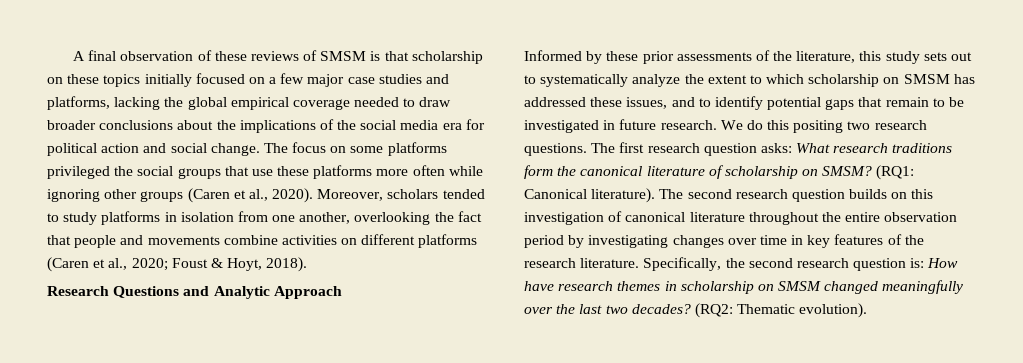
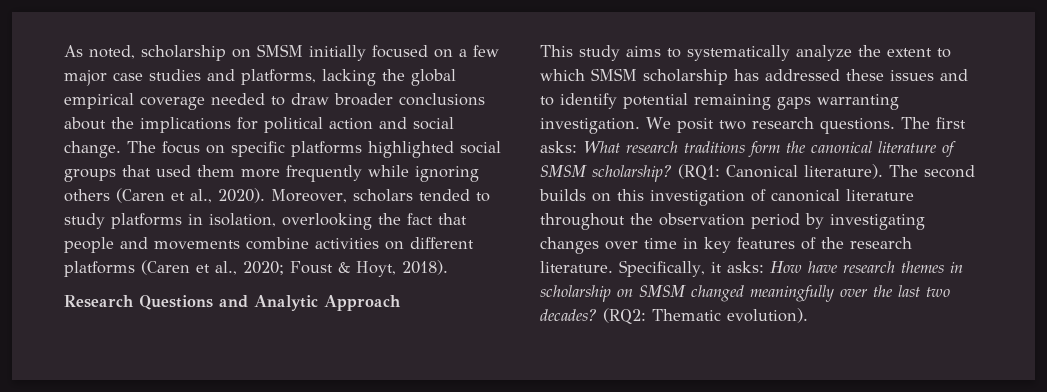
[72,50,483,64] [47,74,141,87] A final observation of these reviews of SMSM is that scholarship on these topics -> [64,44,303,61] As noted, scholarship on SMSM
[319,119,462,130] of the social media era -> (231, 125) none
[350,142,447,156] [47,165,483,179] [47,189,184,202] some platforms privileged the social groups that use these platforms more often while ignoring other groups -> [231,141,501,158] [64,165,479,182] [64,189,110,202] specific platforms highlighted social groups that used them more frequently while ignoring others
[180,211,351,224] isolation from one another, -> [209,213,276,227] isolation,
[524,50,973,64] Informed by these prior assessments of the literature, this study sets out -> [540,45,661,61] This study aims
[808,74,950,87] scholarship on SMSM -> [591,68,728,85] SMSM scholarship
[626,97,668,109] issues, -> [890,70,934,81] issues
[825,97,965,110] [524,119,844,133] gaps that remain to be investigated in future research. We do this positing -> [694,94,899,110] [540,117,714,134] remaining gaps warranting investigation. We posit
[647,143,757,156] research question -> (966, 123) none
[724,166,873,179] scholarship on SMSM? -> [540,165,672,182] SMSM scholarship?
[735,189,845,202] research question -> (975, 171) none
[845,212,881,222] entire -> (653, 219) none
[725,258,925,271] the second research question is: -> [710,261,764,273] it asks:

